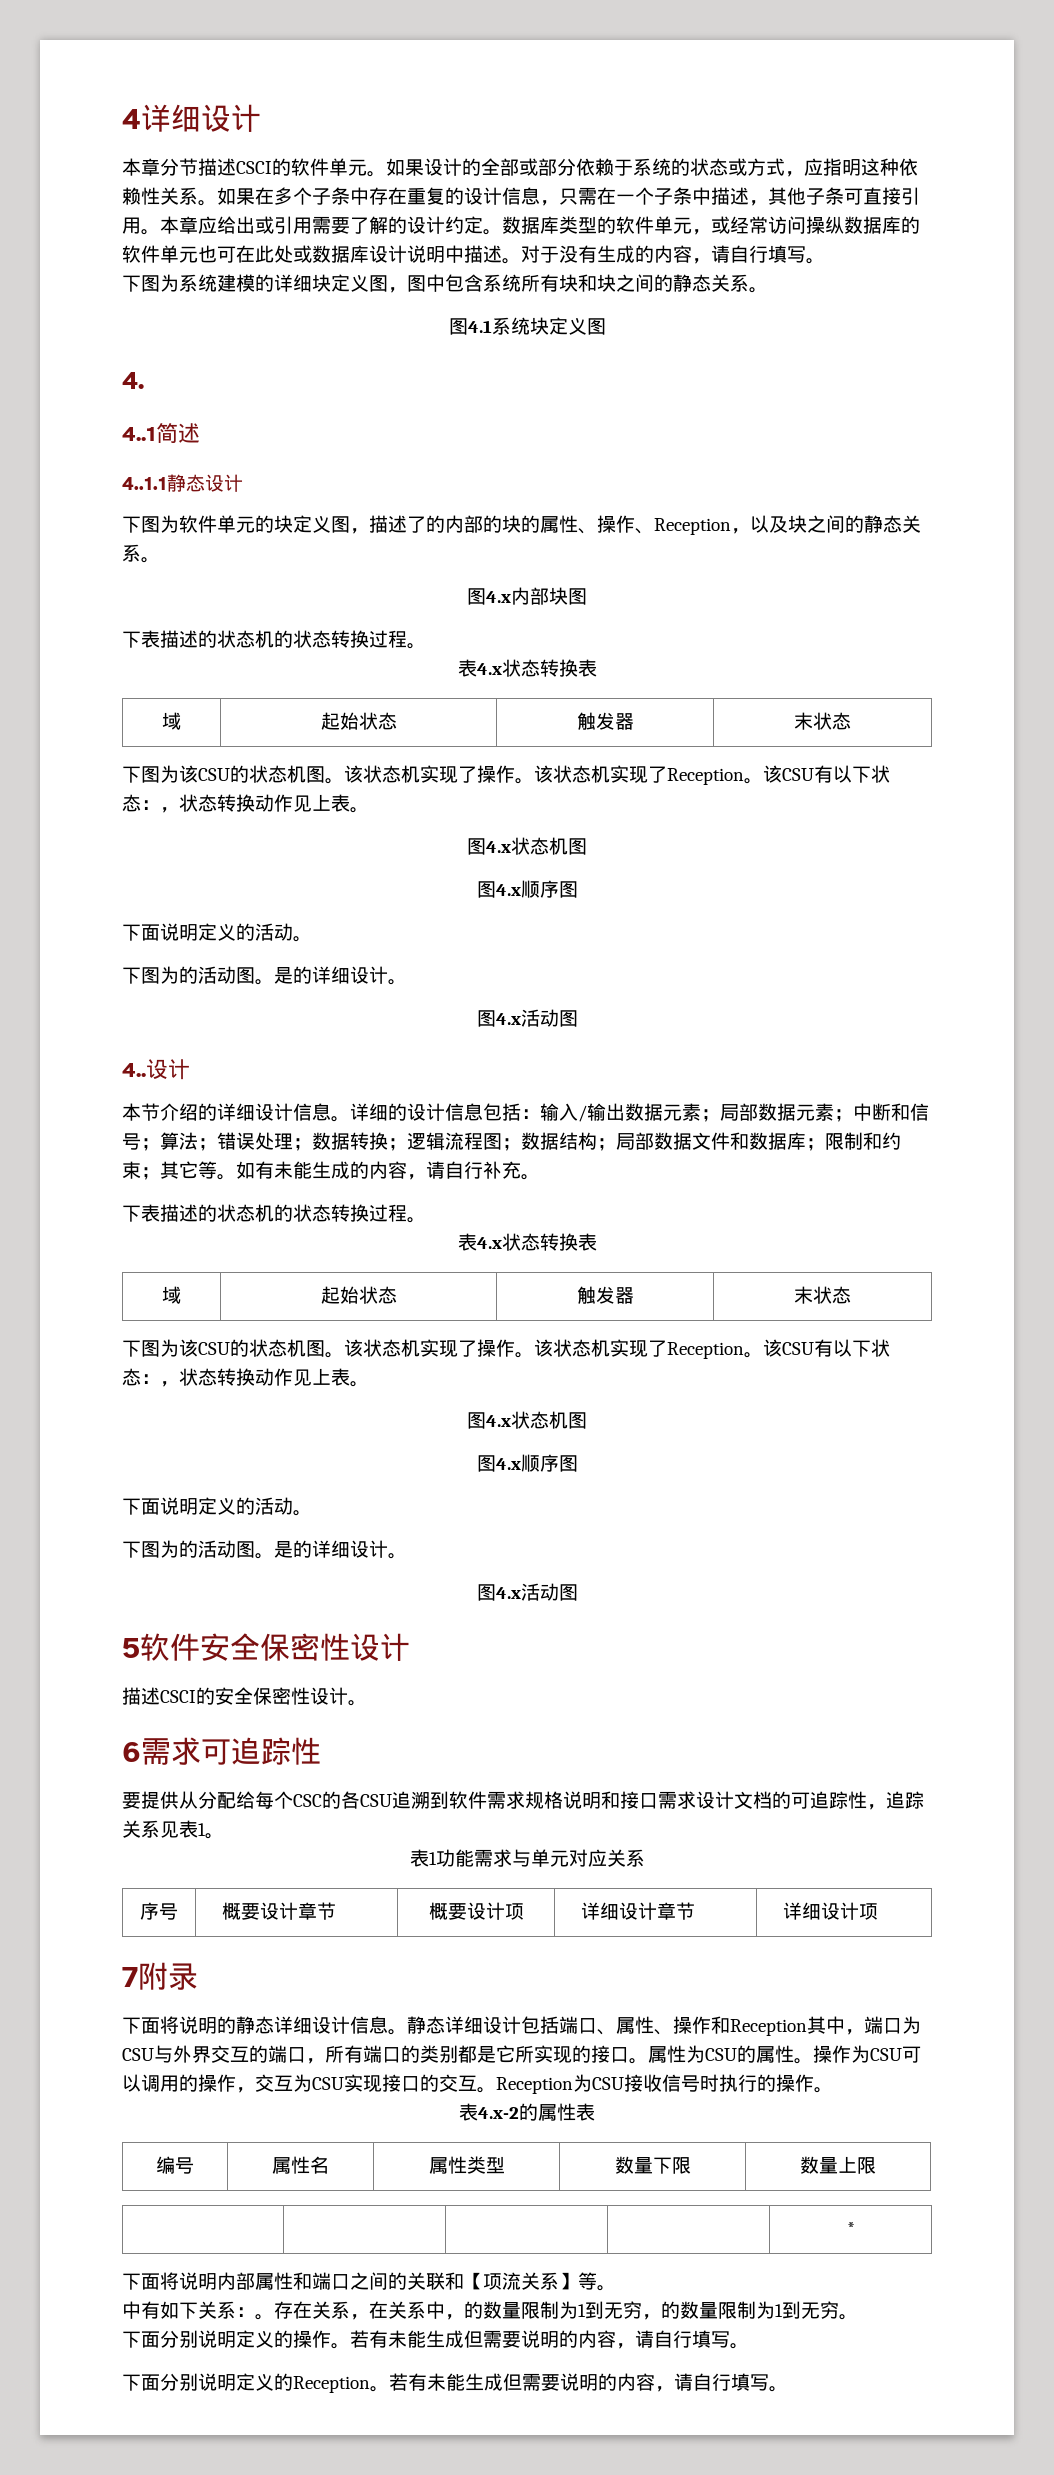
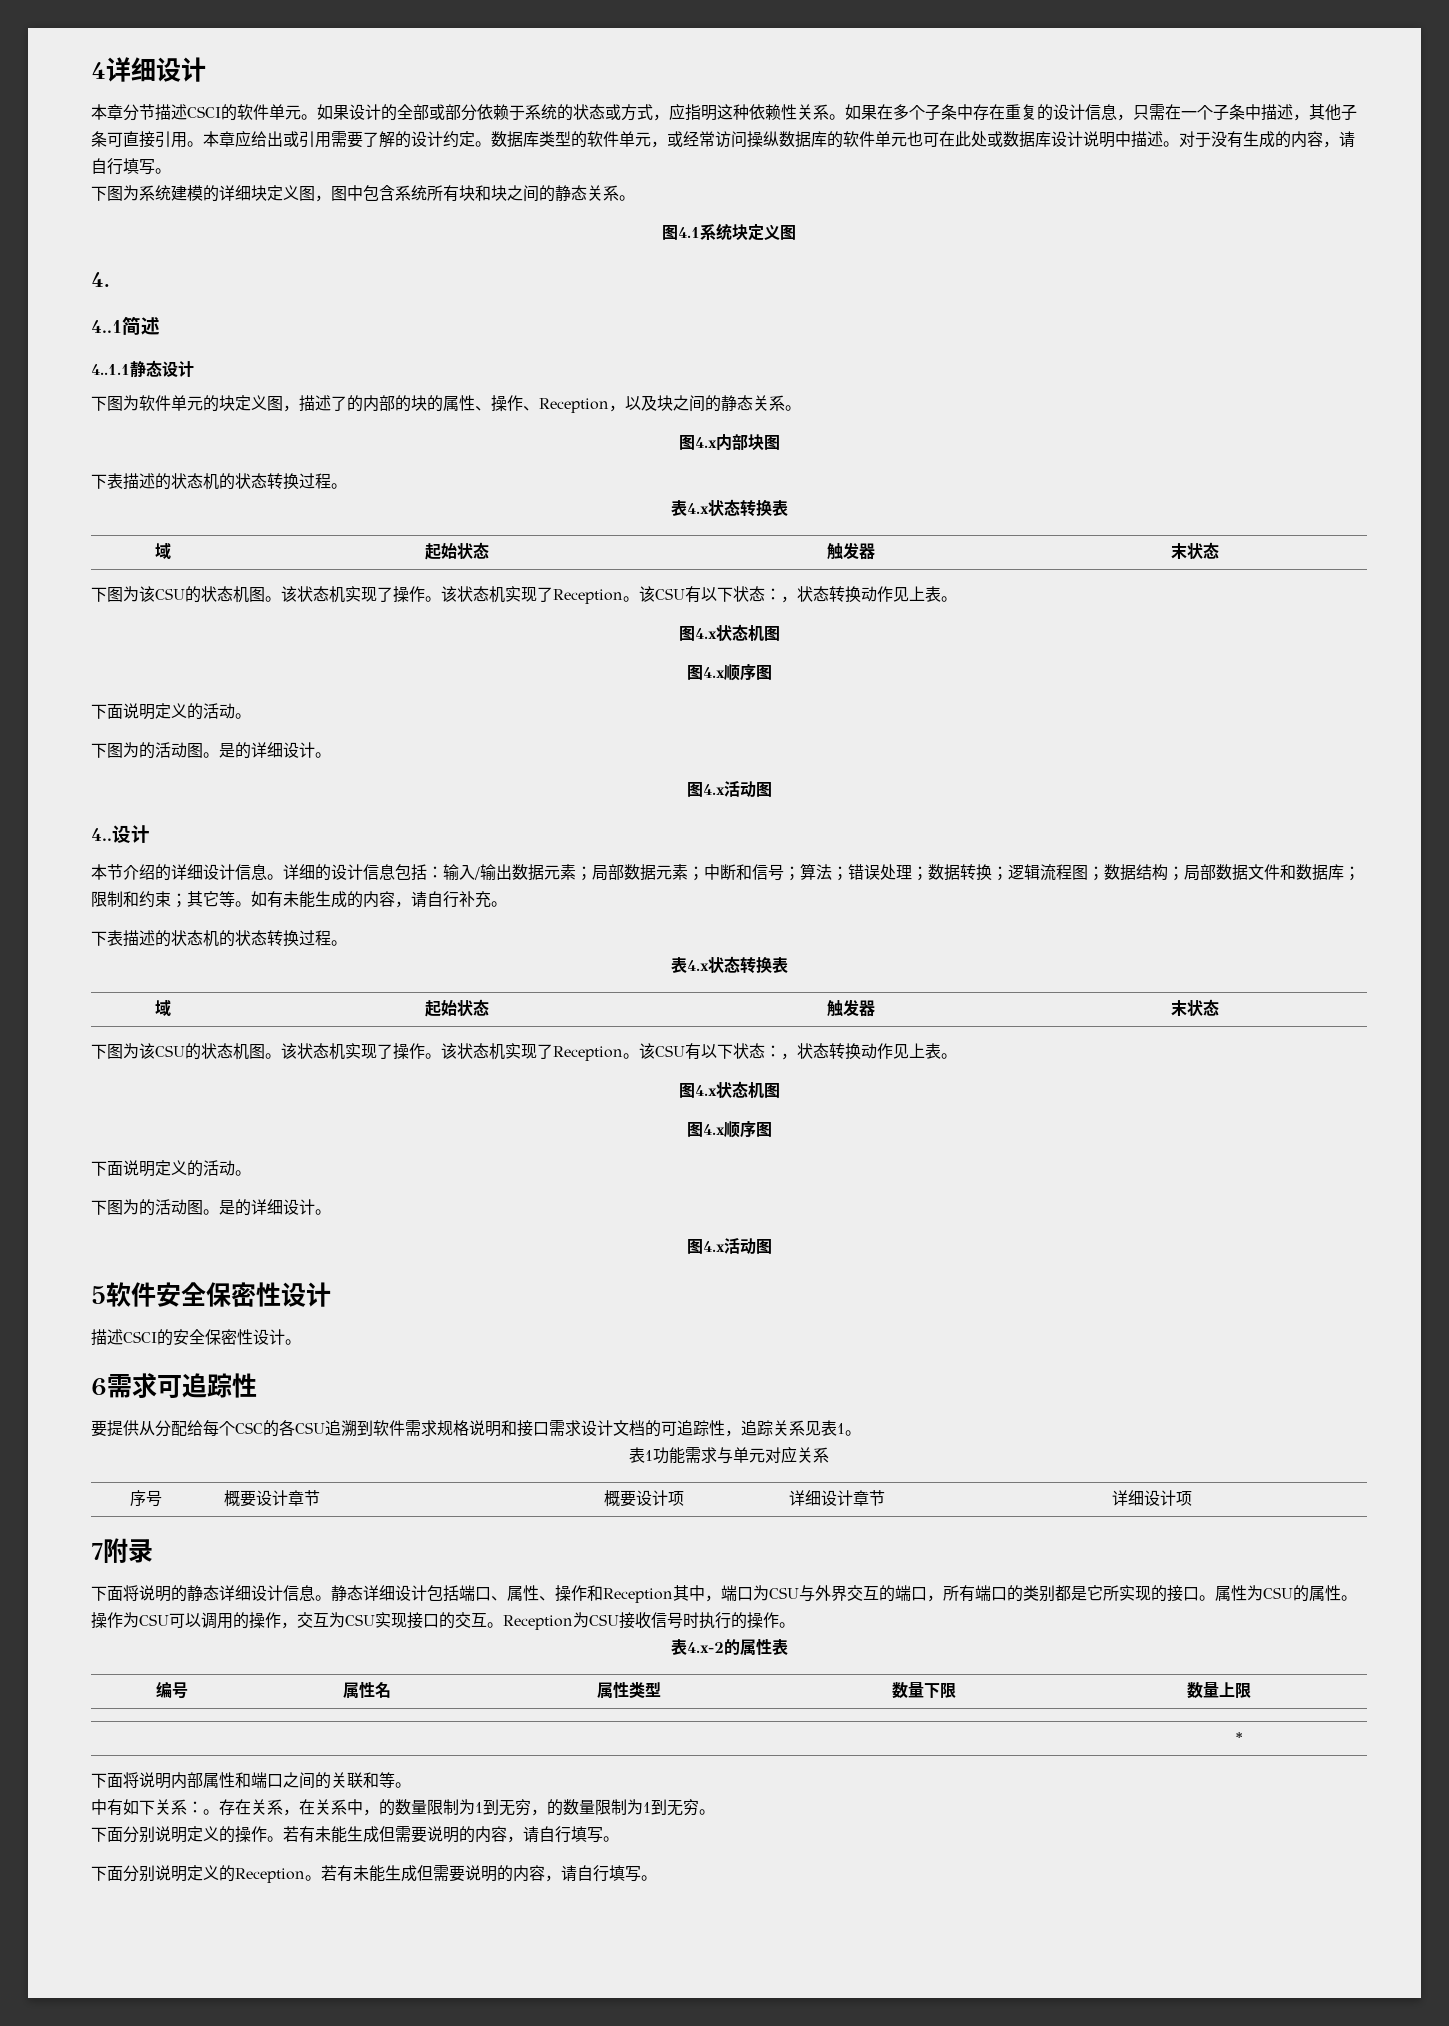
[464,2272,578,2290] 【项流关系】 -> (379, 1780) none

